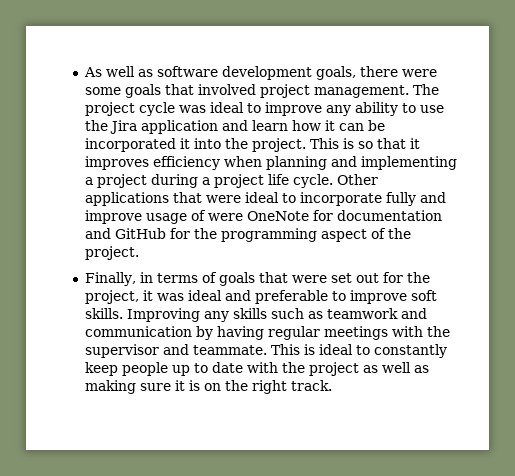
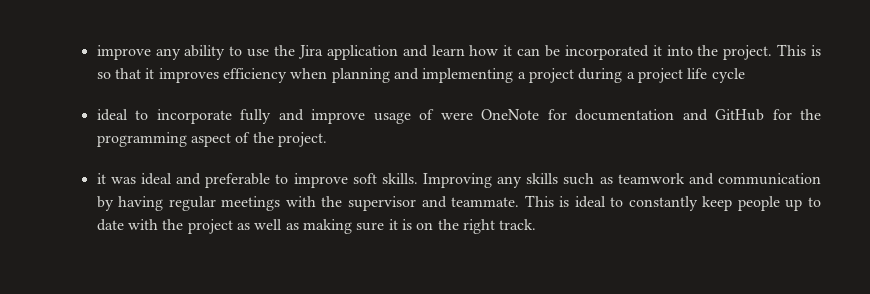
[84,66,438,80] [85,84,440,98] [85,102,262,116] As well as software development goals, there were some goals that involved project management. The project cycle was ideal to -> (96, 52) none
[293,174,379,188] [85,192,242,206] cycle. Other applications that were -> [711,68,745,83] cycle //
[85,272,431,286] [85,290,140,304] Finally, in terms of goals that were set out for the project, -> (328, 139) none

